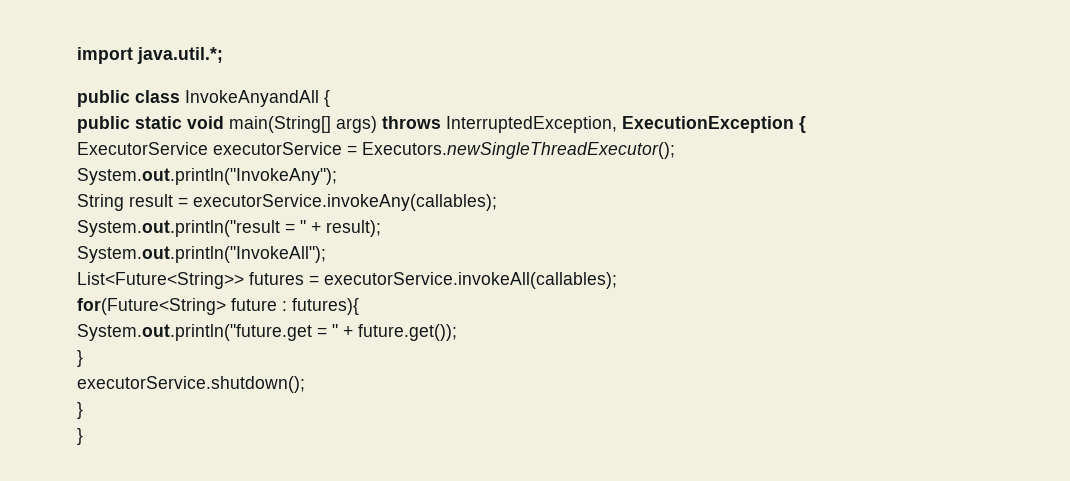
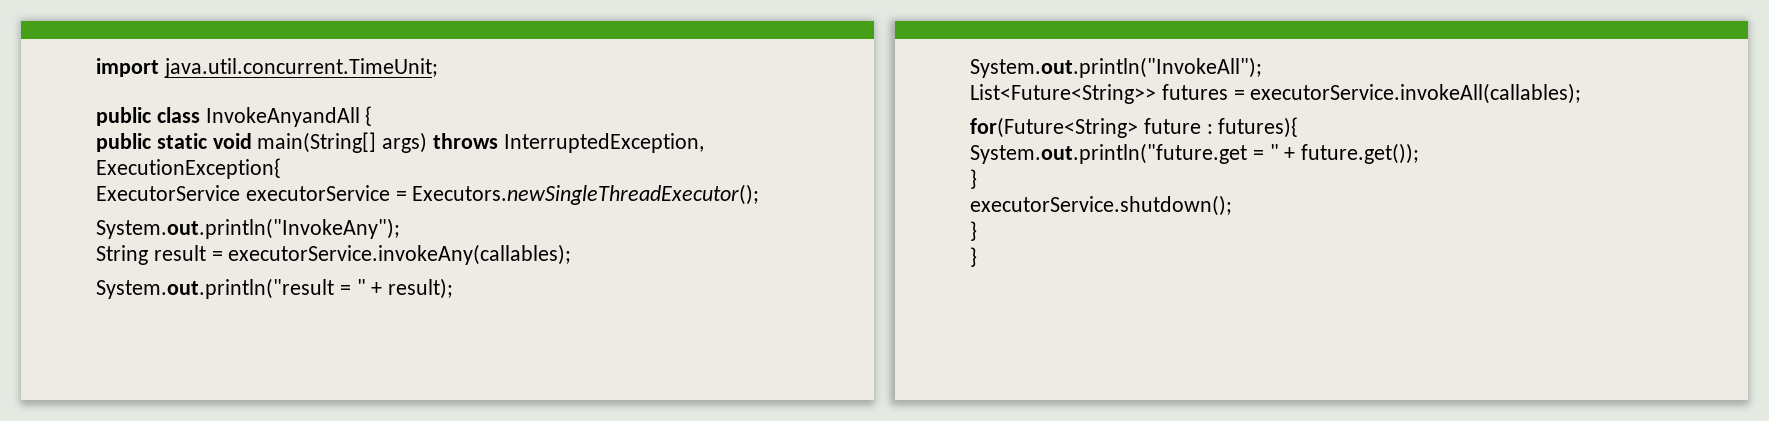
[137,47,223,64] java.util.*; -> [163,58,438,78] java.util.concurrent.TimeUnit;
[622,116,806,133] ExecutionException { -> [96,158,281,179] ExecutionException{

